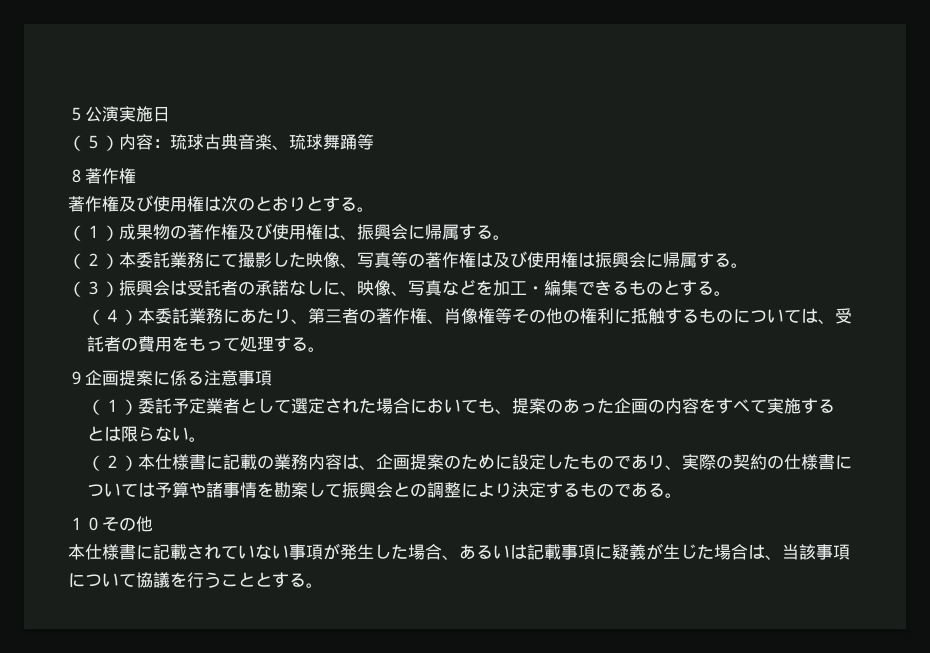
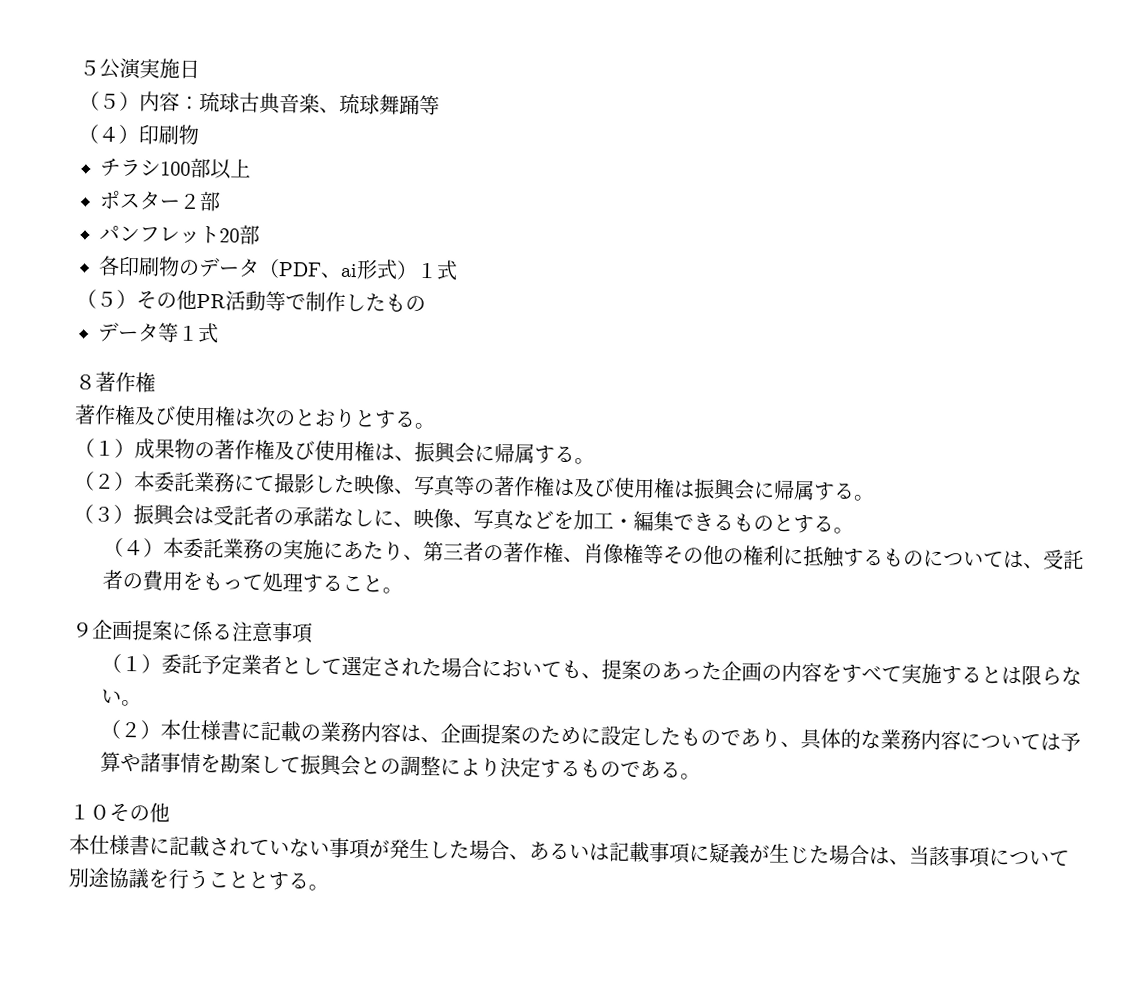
(374, 142) none -> [78,124,199,145] [100,157,251,180] [99,190,221,212] [99,224,260,245] [98,255,458,281] [76,289,426,313] [98,321,219,344] // （４）印刷物 // チラシ100部以上 // ポスター２部 // パンフレット20部 // 各印刷物のデータ（PDF、ai形式）１式 // （５）その他PR活動等で制作したもの // データ等１式
(224, 316) none -> [262,539,324,560] の実施
(309, 344) none -> [341,574,383,593] こと
(836, 406) // -> (982, 675) none
[682,454,836,470] 実際の契約の仕様書 -> [799,728,961,751] 具体的な業務内容
(136, 580) none -> [68,867,109,888] 別途

